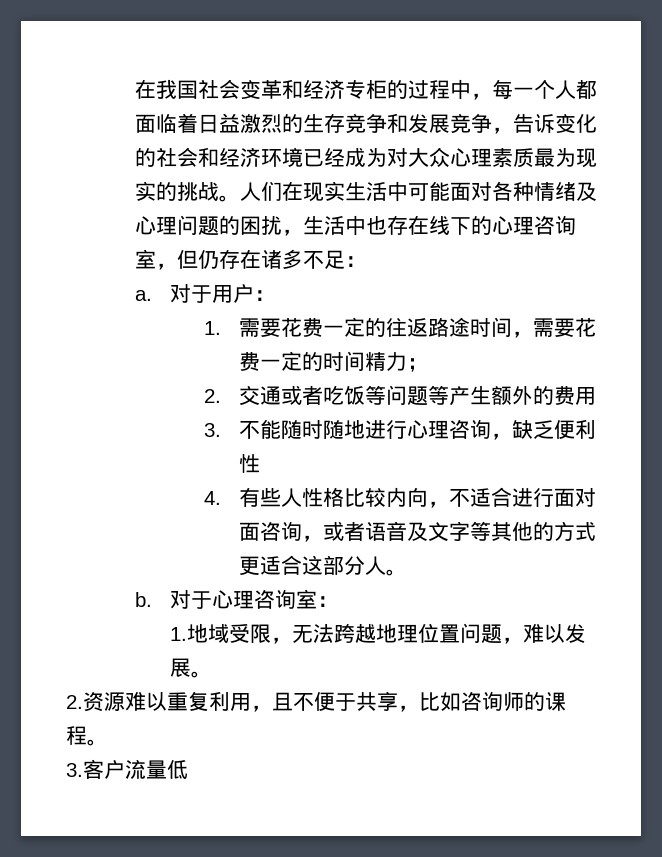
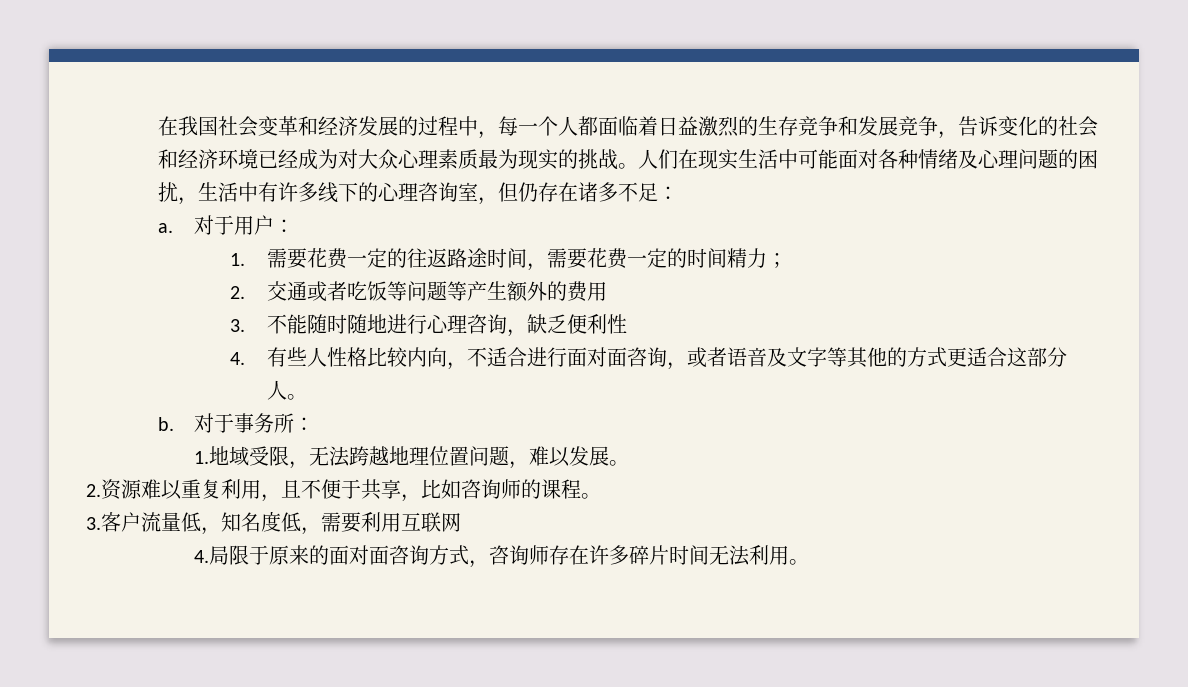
[345,80,388,99] 专柜 -> [358,116,399,136] 发展
[366,215,430,235] 也存在 -> [258,182,319,202] 有许多
[211,589,317,609] 心理咨询室 -> [234,413,295,433] 事务所
(188, 769) none -> [201,511,461,535] [194,545,810,568] ，知名度低，需要利用互联网 // 4.局限于原来的面对面咨询方式，咨询师存在许多碎片时间无法利用。

